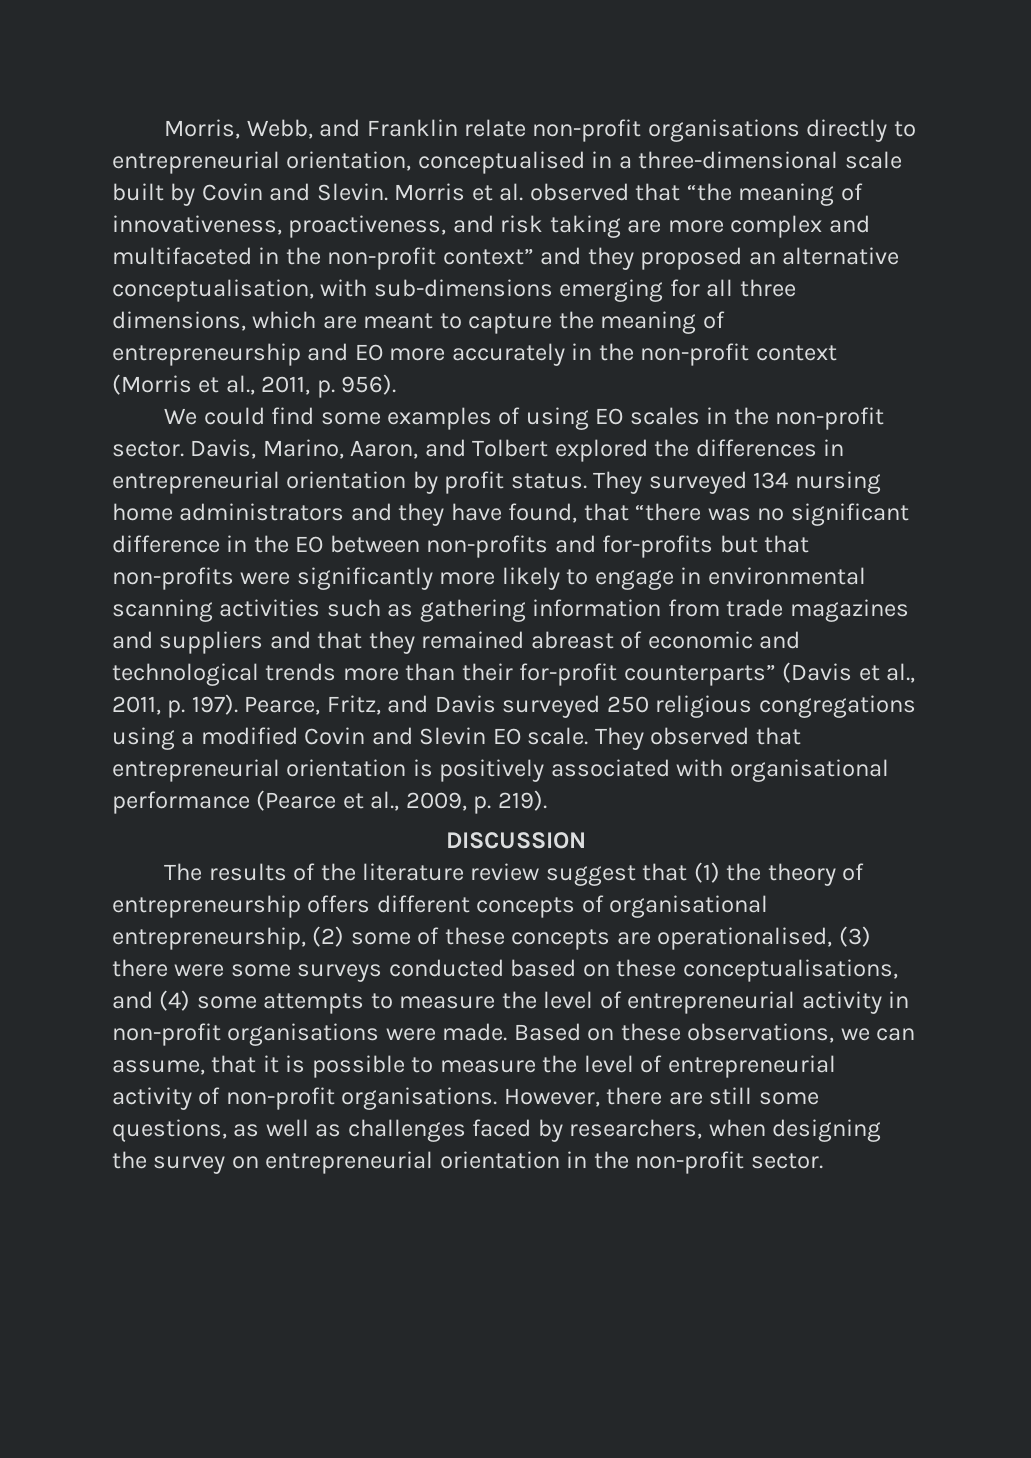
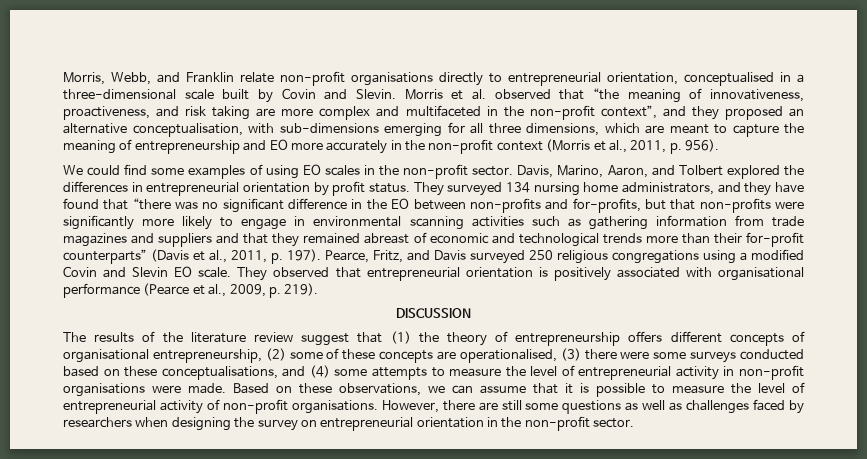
[442,248,534,265] context” -> [600,105,657,119] context”,
[179,503,345,521] administrators -> [622,182,714,195] administrators,
[508,503,578,523] found, -> [63,198,99,209] found
[602,535,714,558] for-profits -> [572,198,641,213] for-profits,
[112,1060,205,1075] assume, -> [480,385,526,394] assume
[112,1119,227,1142] questions, -> [562,400,622,414] questions
[569,1119,703,1139] researchers, -> [63,417,132,428] researchers

